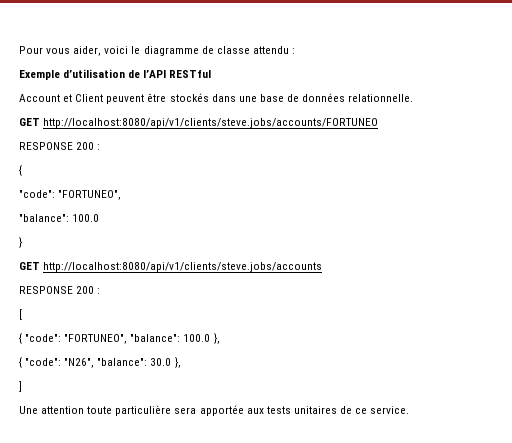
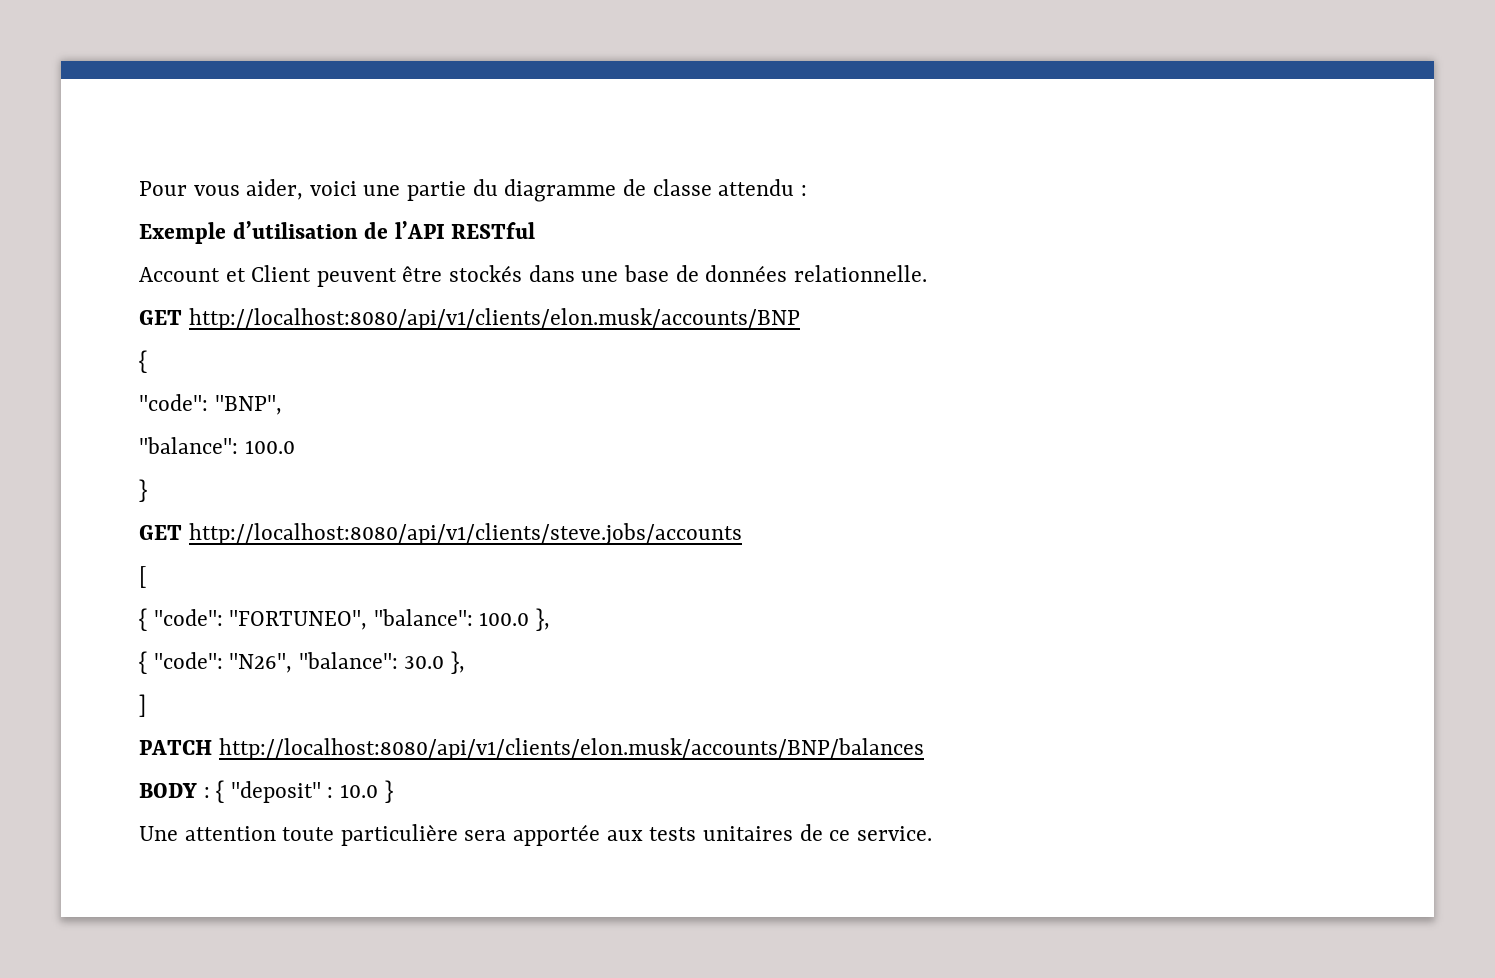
[131,46,141,54] le -> [363,179,498,201] une partie du
[43,118,379,128] [19,142,101,150] http://localhost:8080/api/v1/clients/steve.jobs/accounts/FORTUNEO // RESPONSE 200 : -> [188,308,800,330] http://localhost:8080/api/v1/clients/elon.musk/accounts/BNP
[58,190,122,200] "FORTUNEO", -> [214,395,282,415] "BNP",
[19,286,101,294] // RESPONSE 200 : -> (742, 534) none
(22, 386) none -> [139,738,924,760] [139,780,393,803] // PATCH http://localhost:8080/api/v1/clients/elon.musk/accounts/BNP/balances // BODY : { "deposit" : 10.0 }

